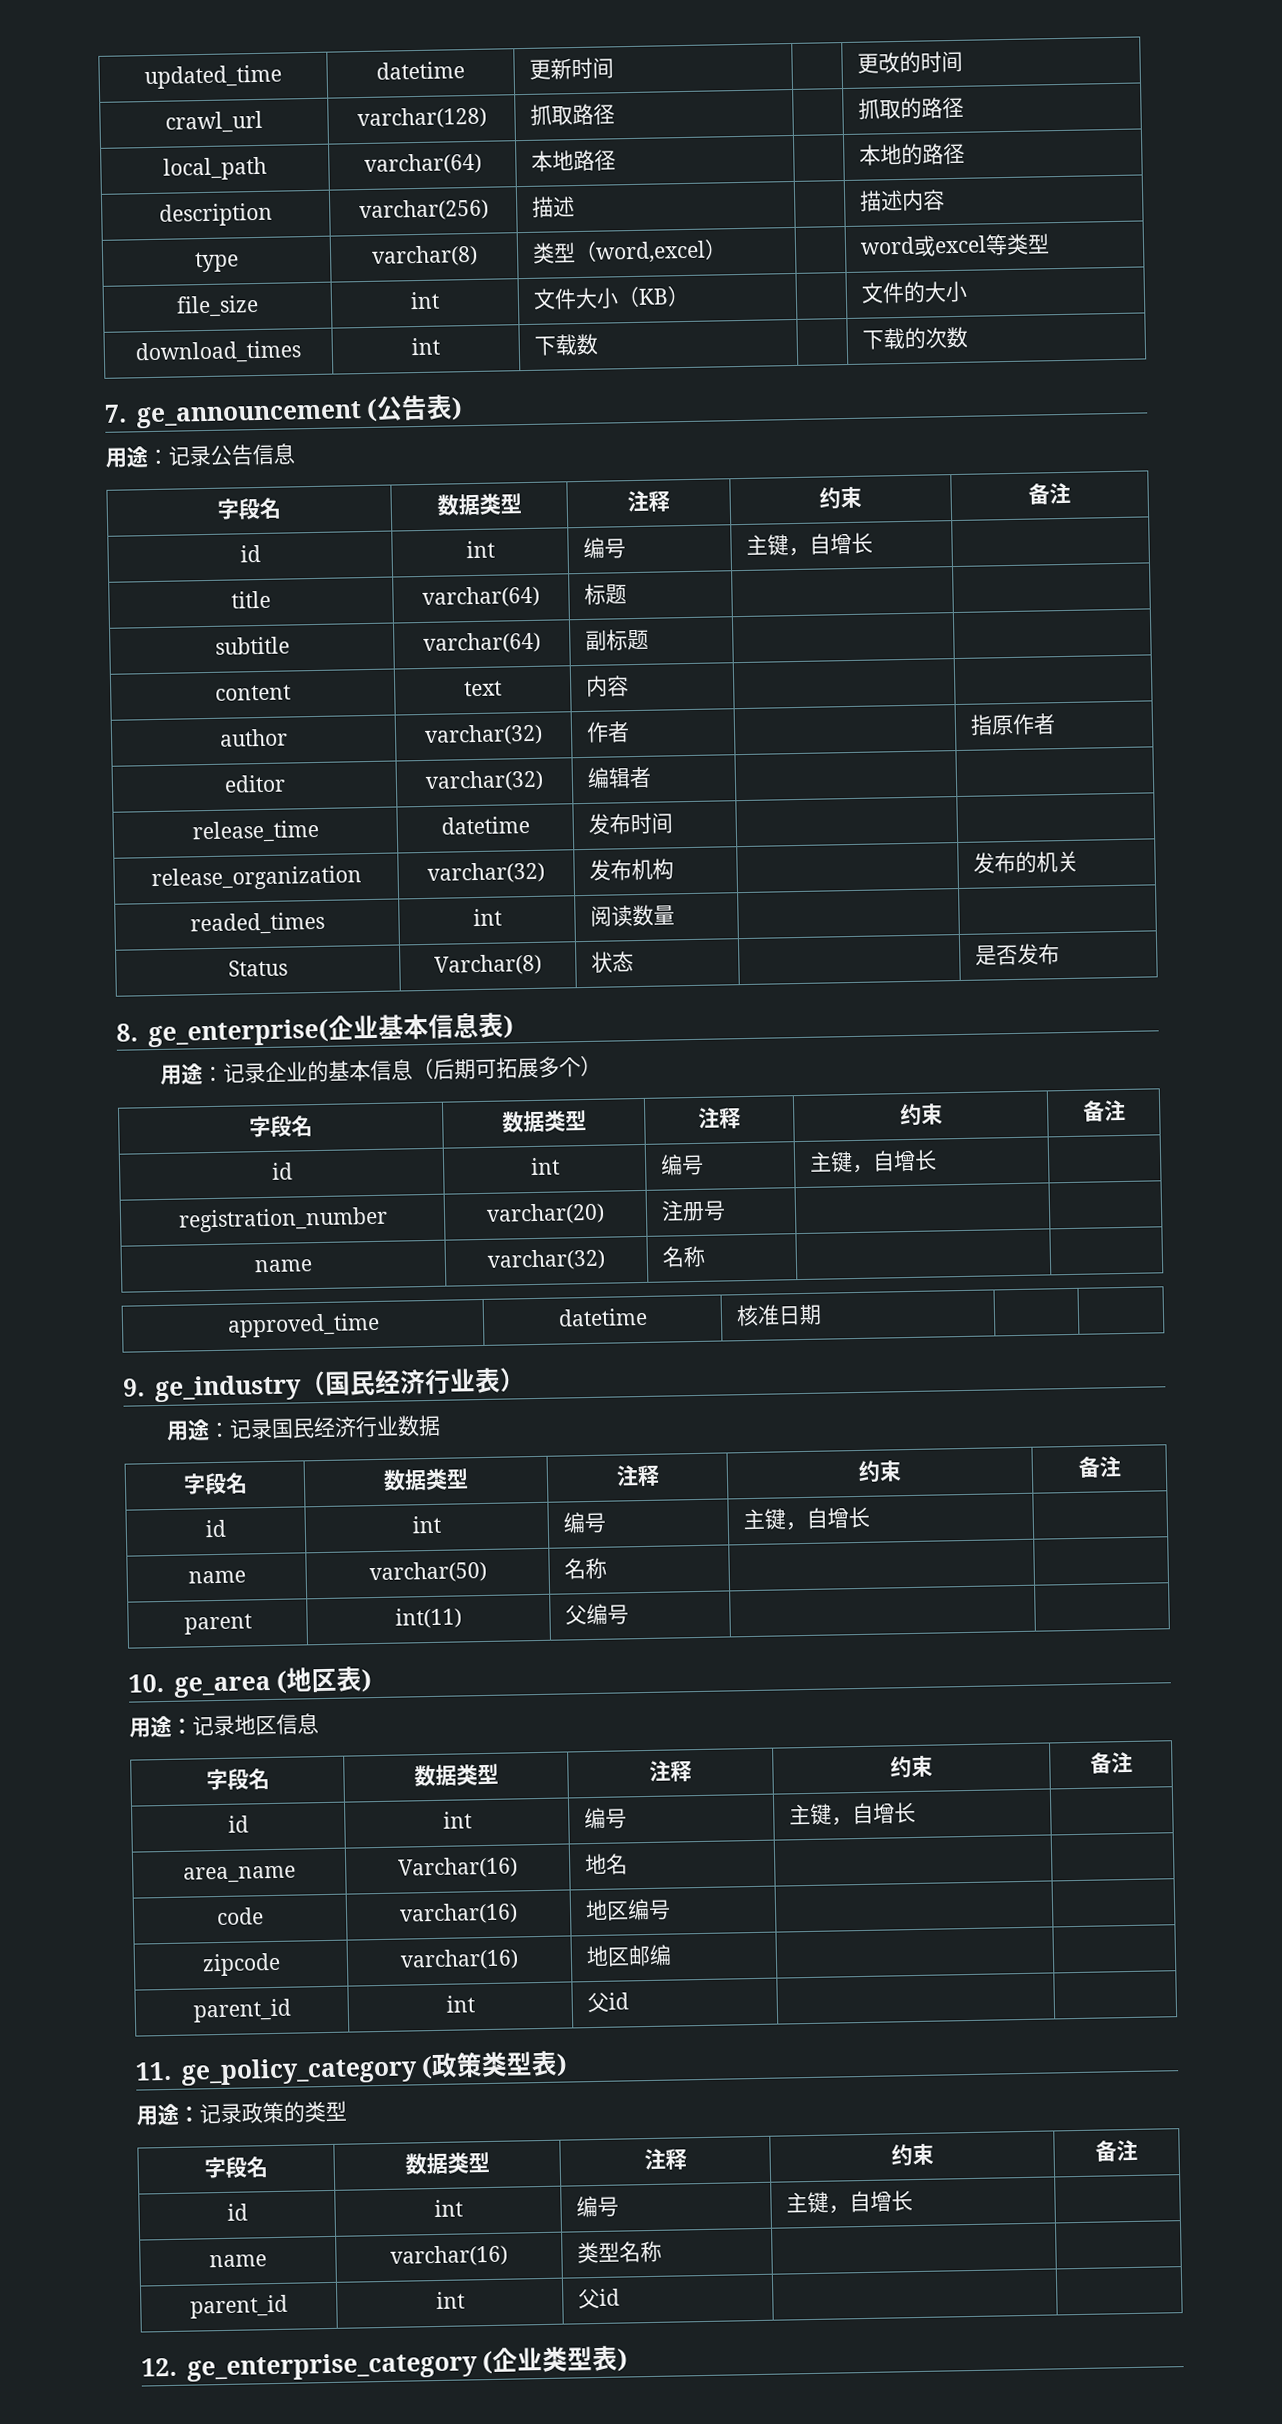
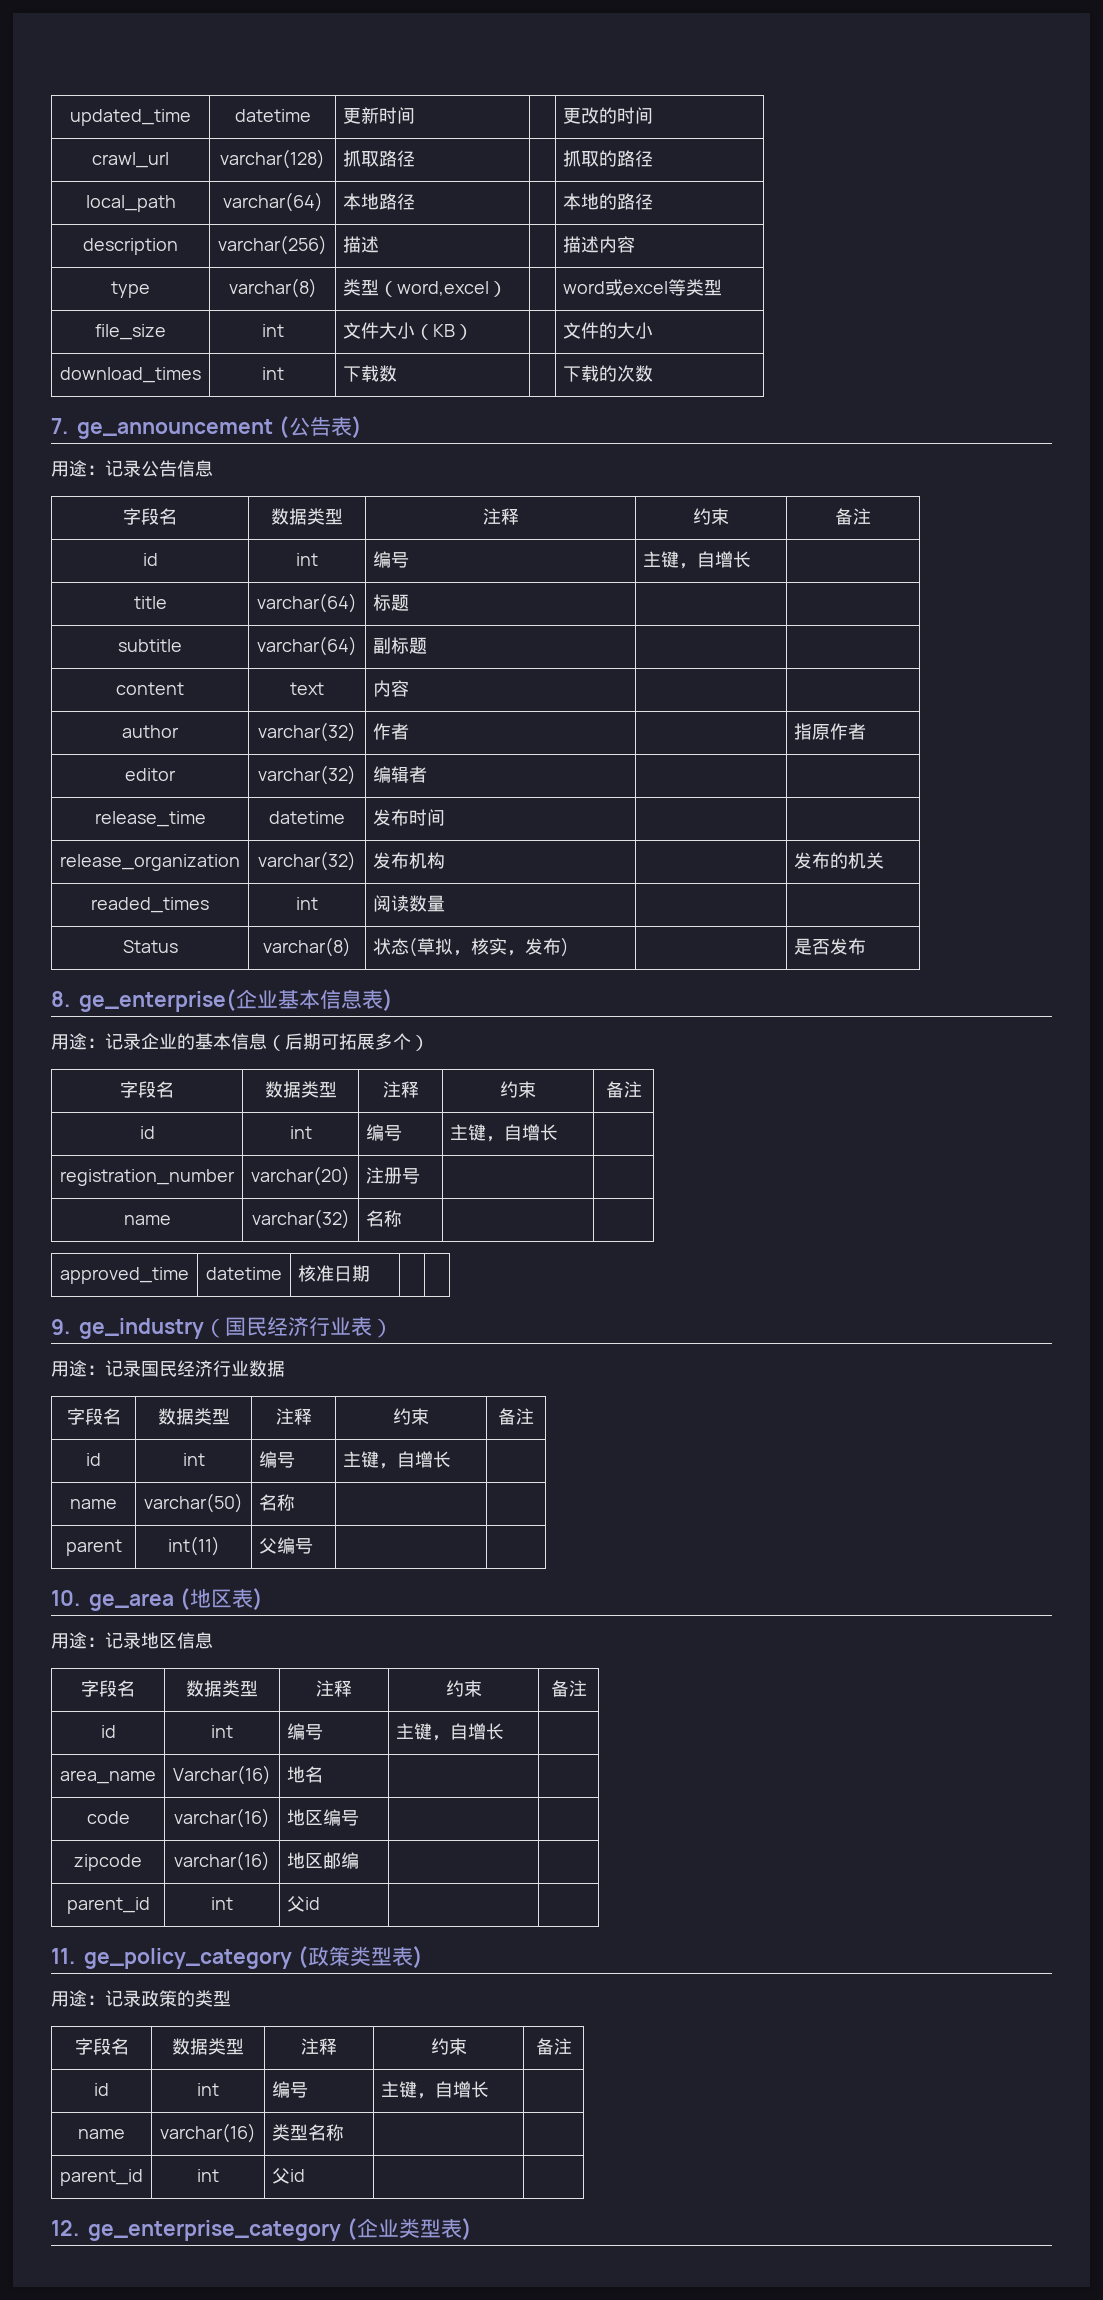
[434,953,542,976] Varchar(8) -> [263,937,351,957] varchar(8)
(635, 961) none -> [409,937,570,957] (草拟，核实，发布)

